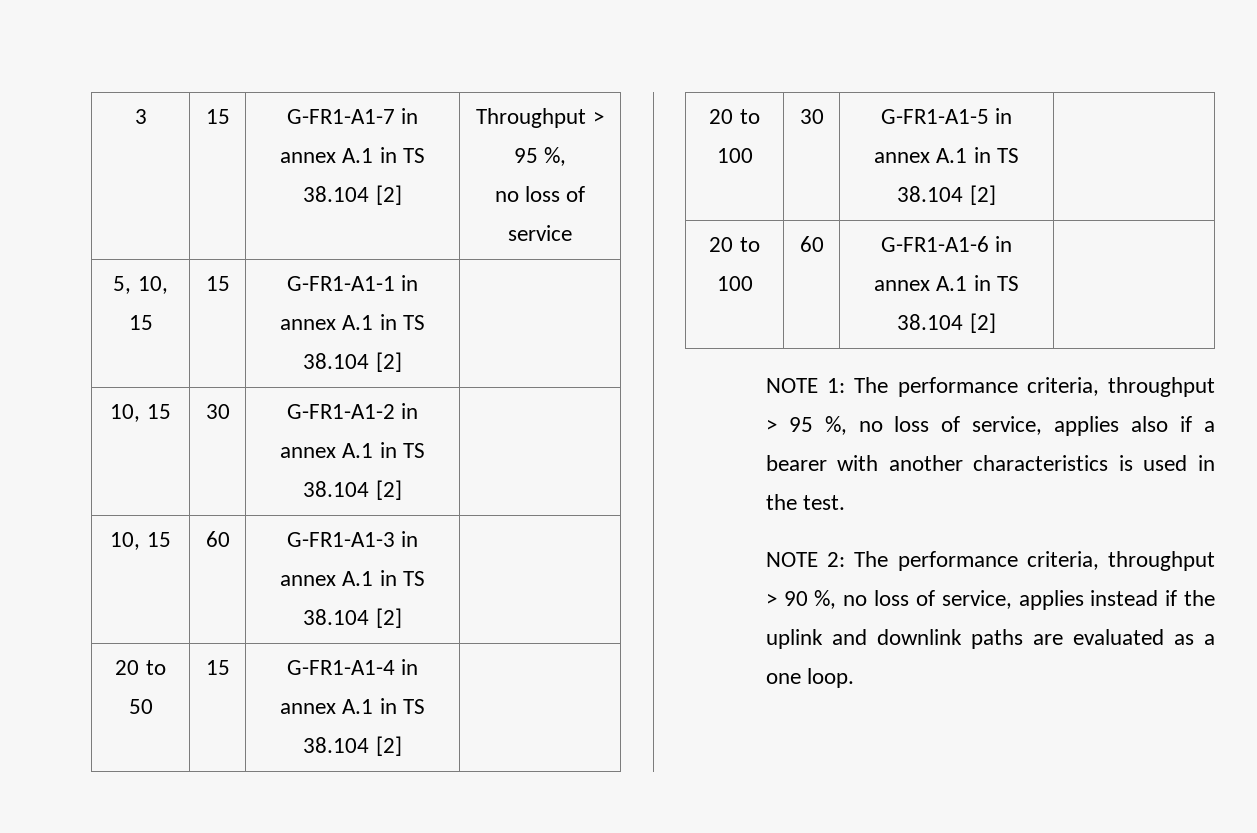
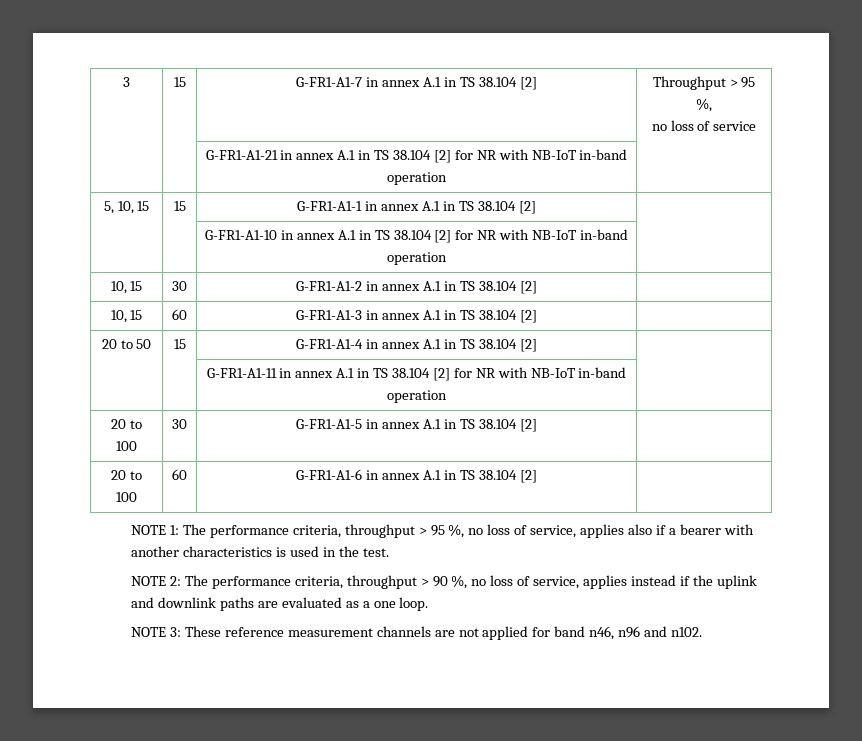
(572, 233) none -> [205,149,628,163] [387,172,447,185] // | | G-FR1-A1-21 in annex A.1 in TS 38.104 [2] for NR with NB-IoT in-band operation |
(402, 362) none -> [205,229,628,243] [387,252,447,265] // | | G-FR1-A1-10 in annex A.1 in TS 38.104 [2] for NR with NB-IoT in-band operation |
(402, 746) none -> [206,367,627,381] [387,390,447,403] // | | G-FR1-A1-11 in annex A.1 in TS 38.104 [2] for NR with NB-IoT in-band operation |
(854, 678) none -> [131,626,702,640] // NOTE 3: These reference measurement channels are not applied for band n46, n96 and n102.

